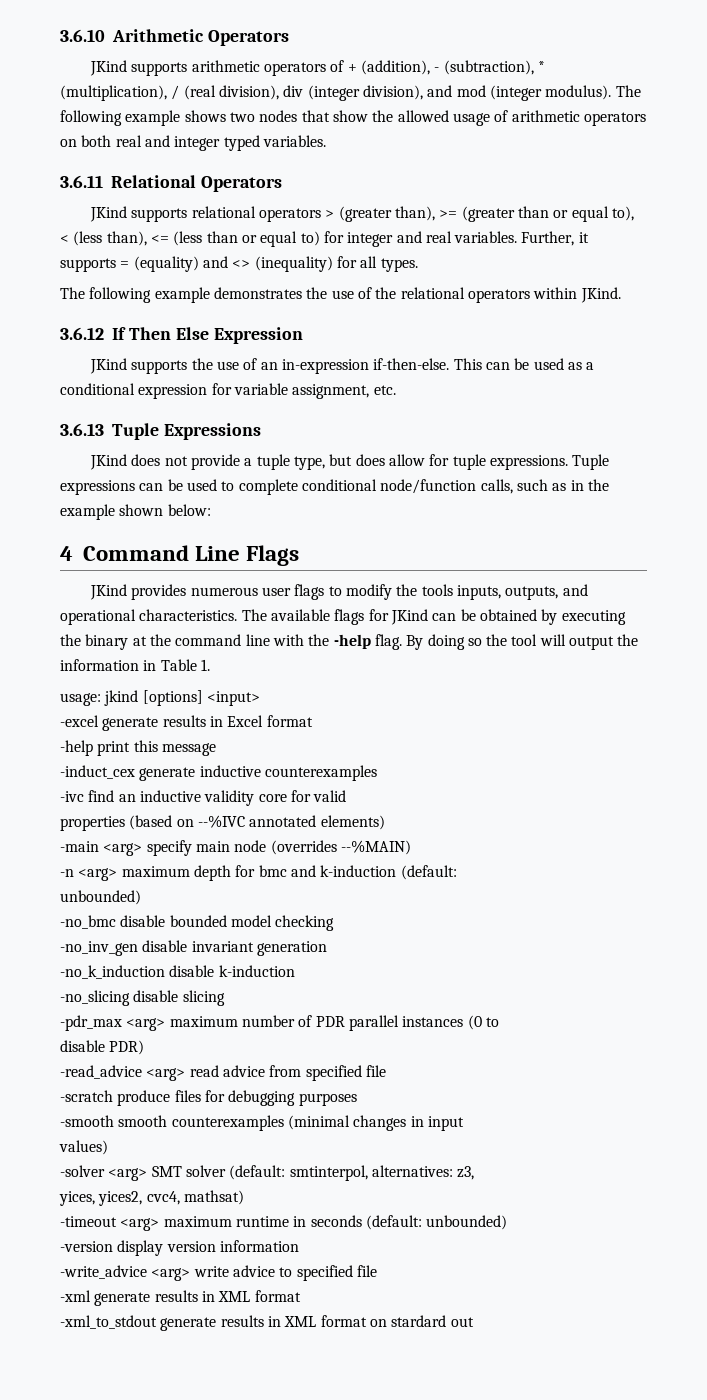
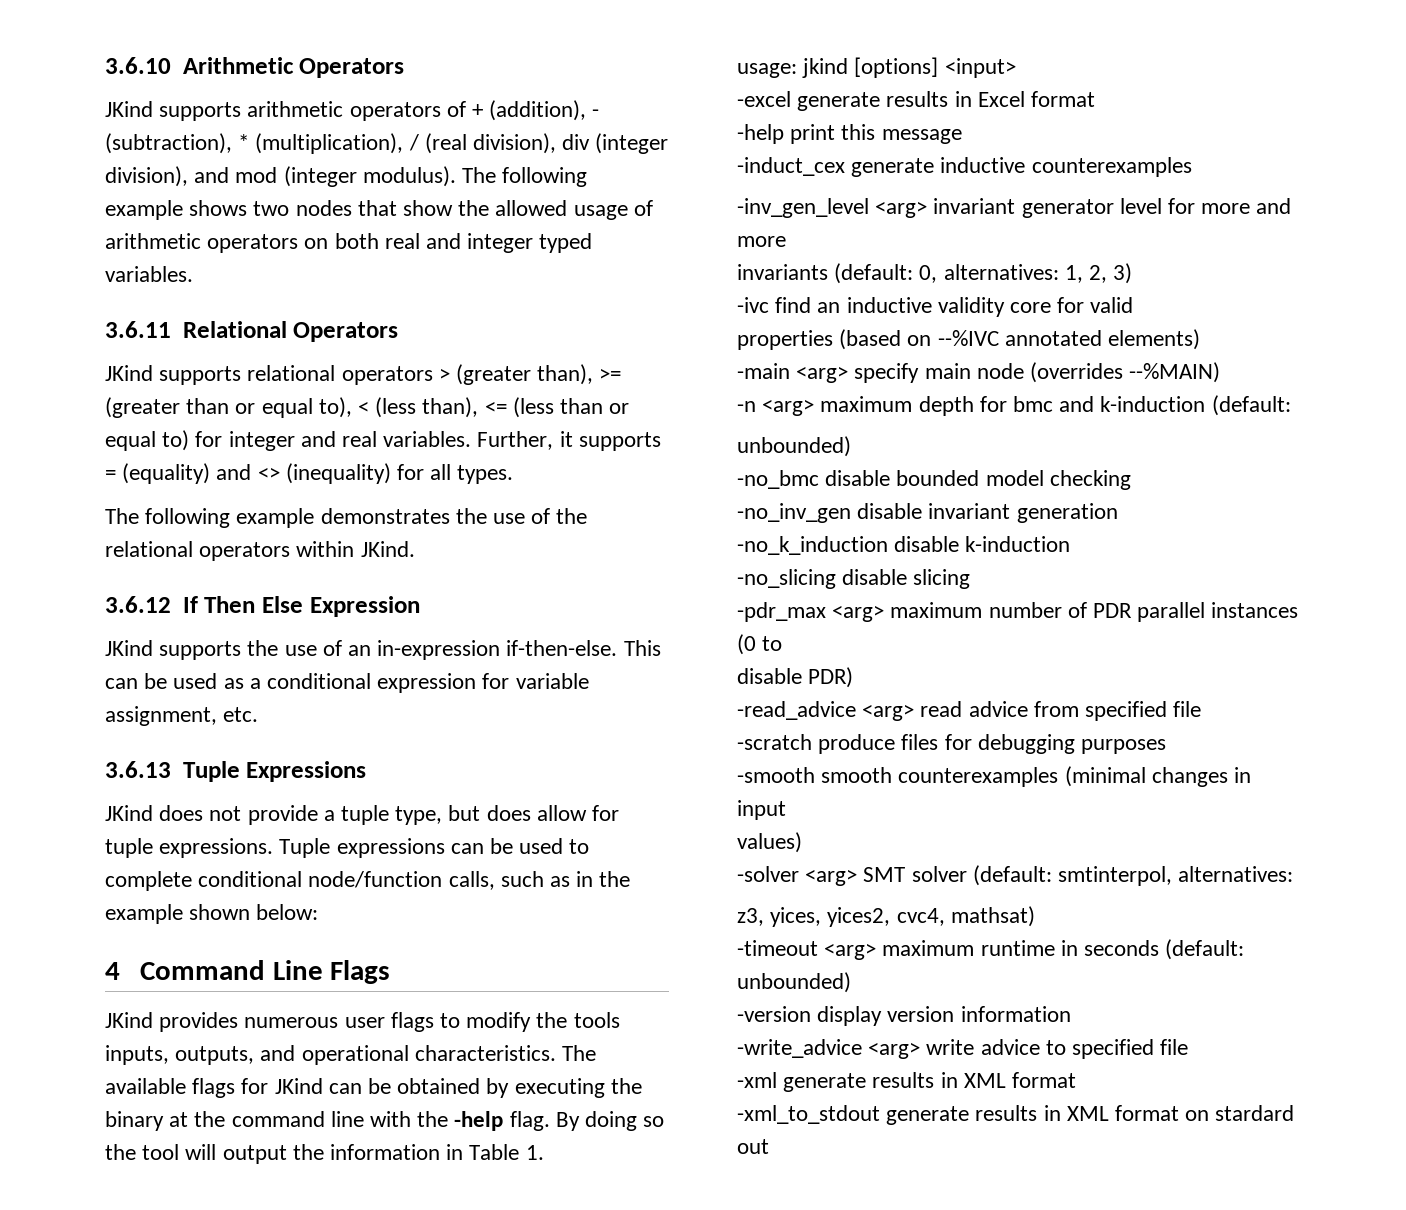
(377, 773) none -> [737,198,1292,218] [737,236,786,247] [737,263,1133,284] // -inv_gen_level <arg> invariant generator level for more and more // invariants (default: 0, alternatives: 1, 2, 3)
(453, 1171) none -> (1294, 874) //
(475, 1173) // -> (764, 917) none

